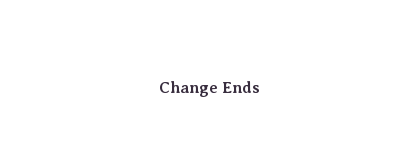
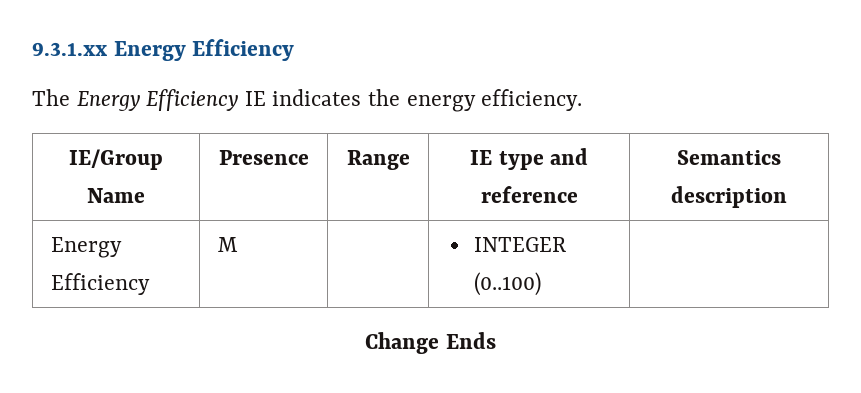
(158, 89) none -> [32,39,295,61] [32,89,583,112] [69,149,163,170] [87,188,145,203] [218,150,309,165] [346,150,410,170] [469,148,589,170] [480,186,578,203] [676,150,781,165] [670,186,787,208] [50,237,122,258] [50,273,150,295] [217,237,238,252] [473,237,566,252] [473,272,541,296] 9.3.1.xx Energy Efficiency // The Energy Efficiency IE indicates the energy efficiency. // IE/Group Name | Presence | Range | IE type and reference | Semantics description // Energy Efficiency | M | | INTEGER (0..100) | //

